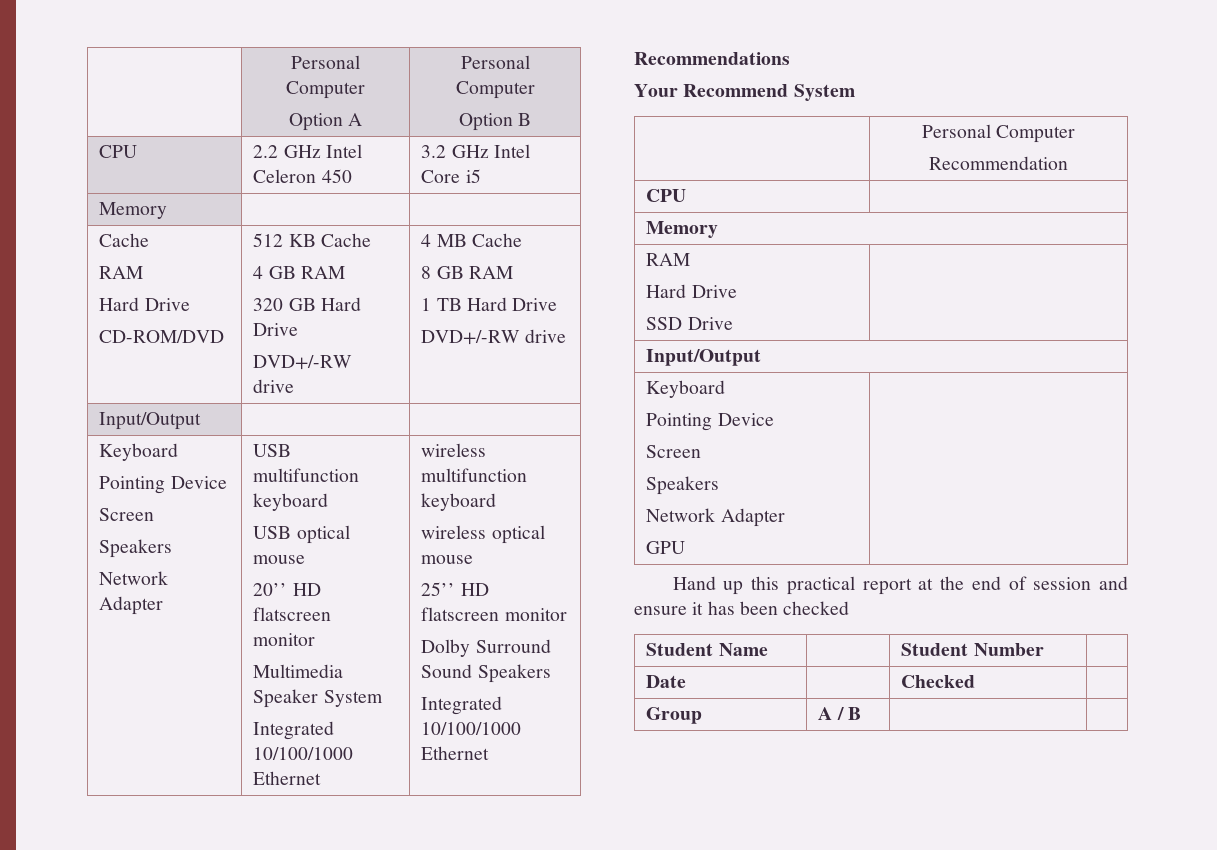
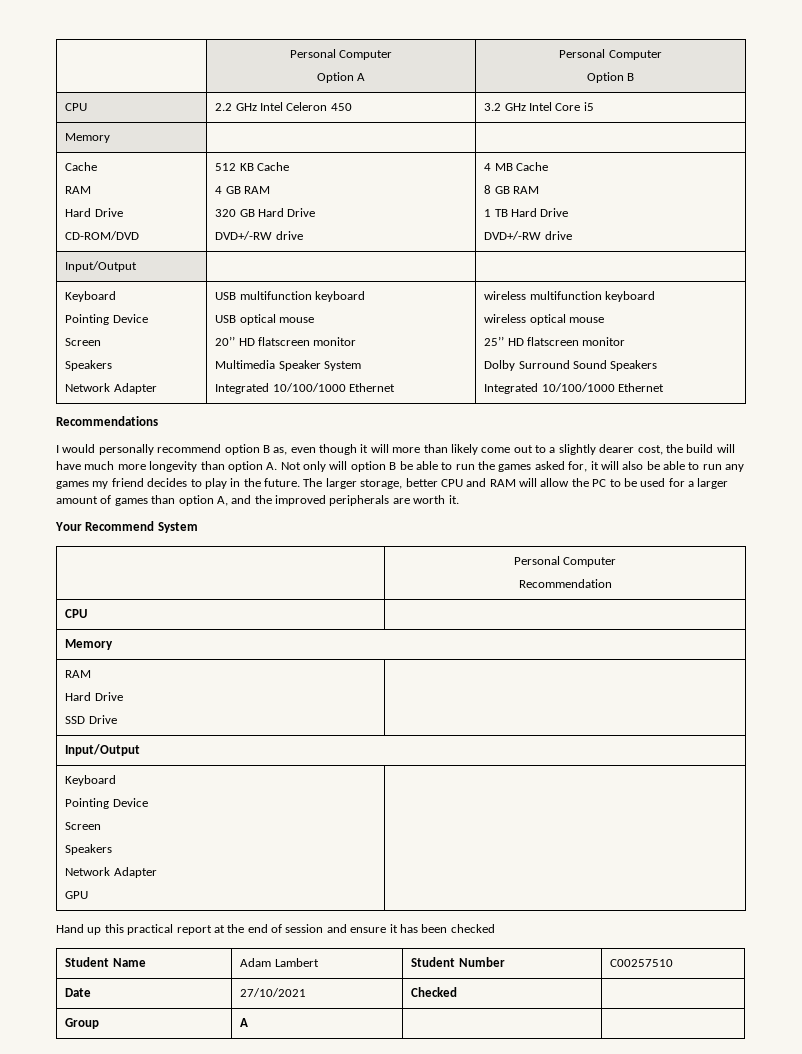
(790, 58) none -> [56,444,735,455] [56,461,745,472] [56,478,729,489] [56,495,459,506] // I would personally recommend option B as, even though it will more than likely come out to a slightly dearer cost, the build will have much more longevity than option A. Not only will option B be able to run the games asked for, it will also be able to run any games my friend decides to play in the future. The larger storage, better CPU and RAM will allow the PC to be used for a larger amount of games than option A, and the improved peripherals are worth it.
(768, 649) none -> [240,958,319,967] Adam Lambert
(1044, 649) none -> [610,959,674,967] C00257510
(687, 681) none -> [240,988,307,997] 27/10/2021
[836,707,861,720] / B -> (249, 1022) none

